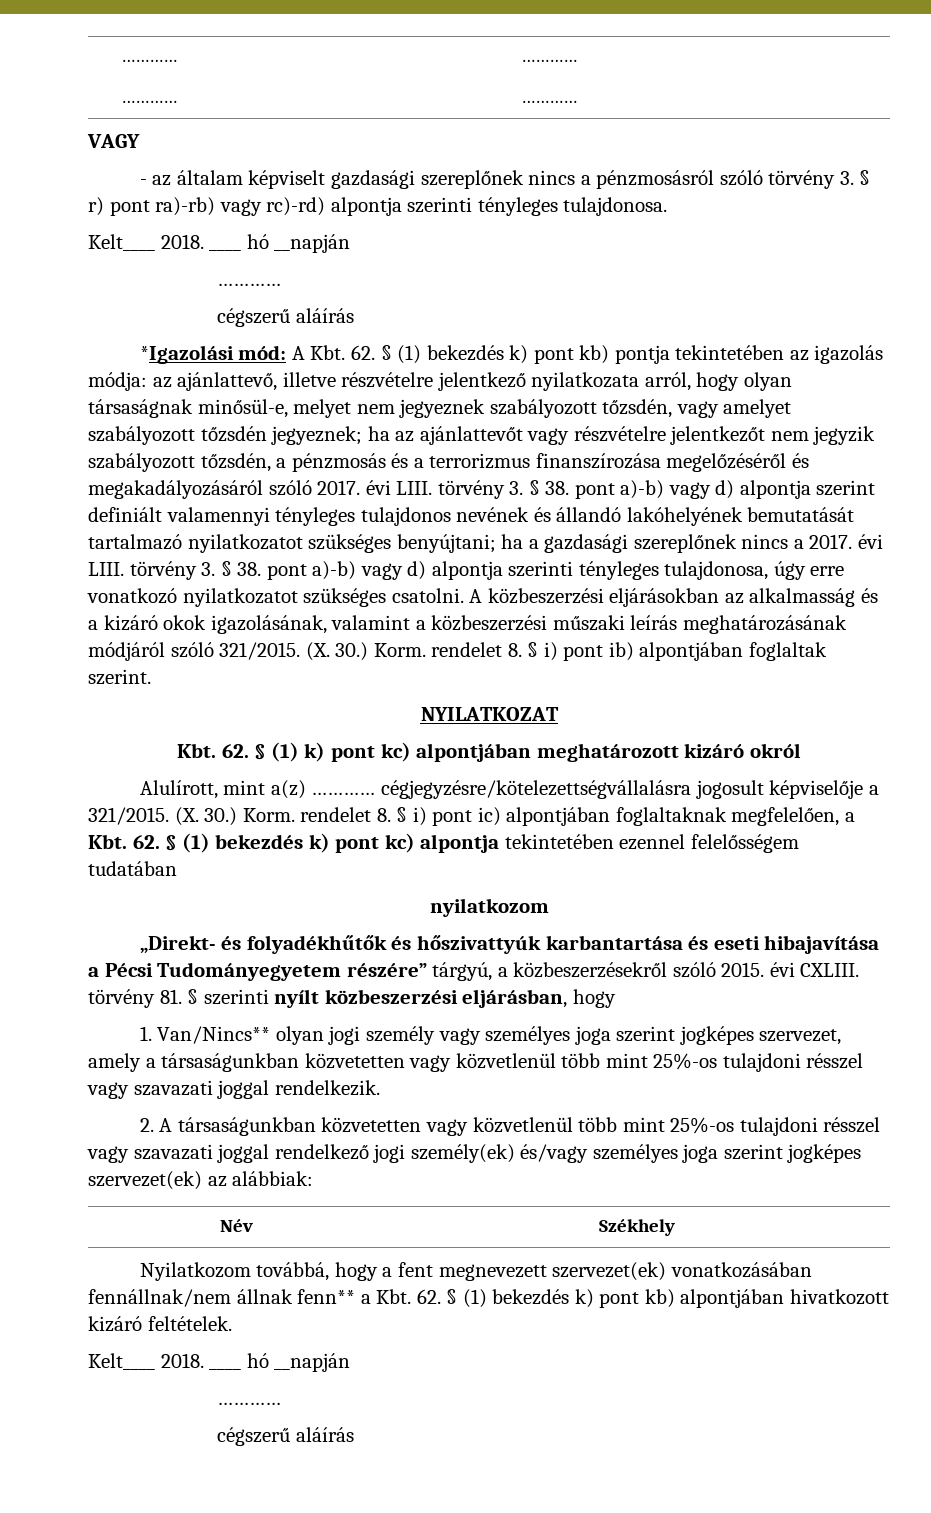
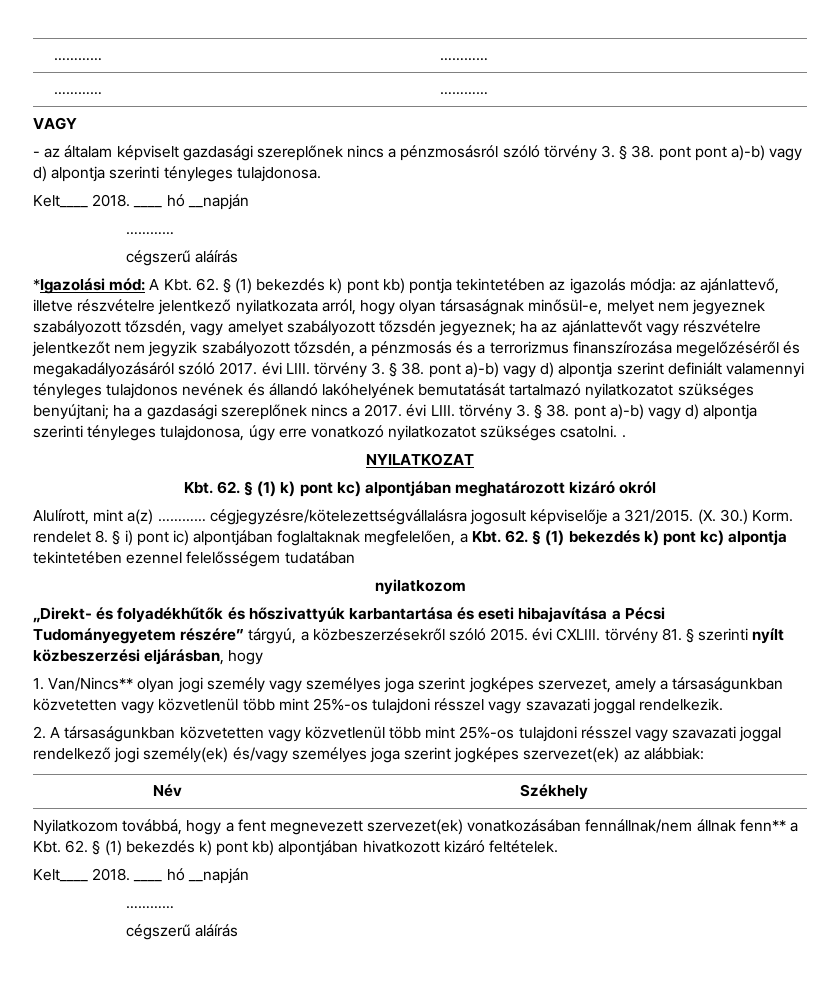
[88,197,326,216] r) pont ra)-rb) vagy rc)-rd) -> [631,145,803,161] [33,166,47,182] 38. pont pont a)-b) vagy d)
[469,588,878,607] [88,615,847,634] [88,642,827,661] [88,669,151,685] A közbeszerzési eljárásokban az alkalmasság és a kizáró okok igazolásának, valamint a közbeszerzési műszaki leírás meghatározásának módjáról szóló 321/2015. (X. 30.) Korm. rendelet 8. § i) pont ib) alpontjában foglaltak szerint. -> [621,435,626,438] .

